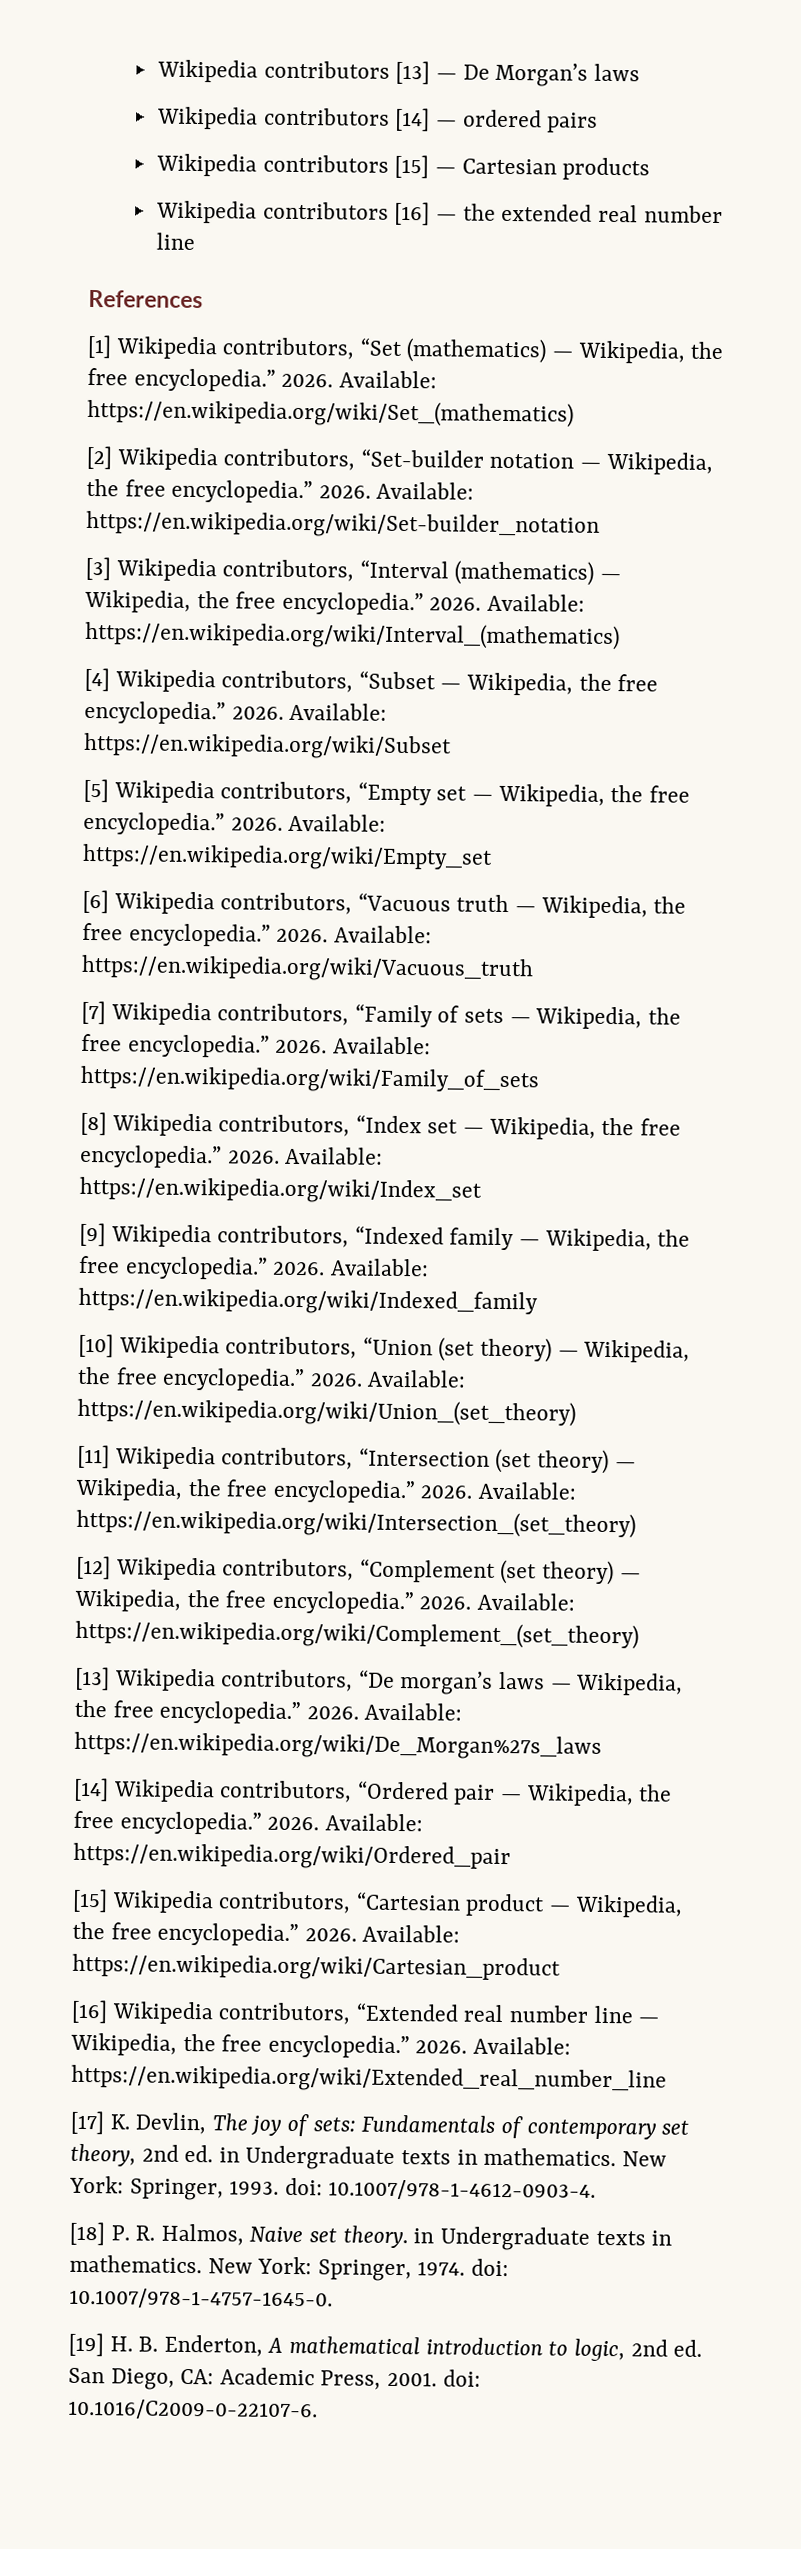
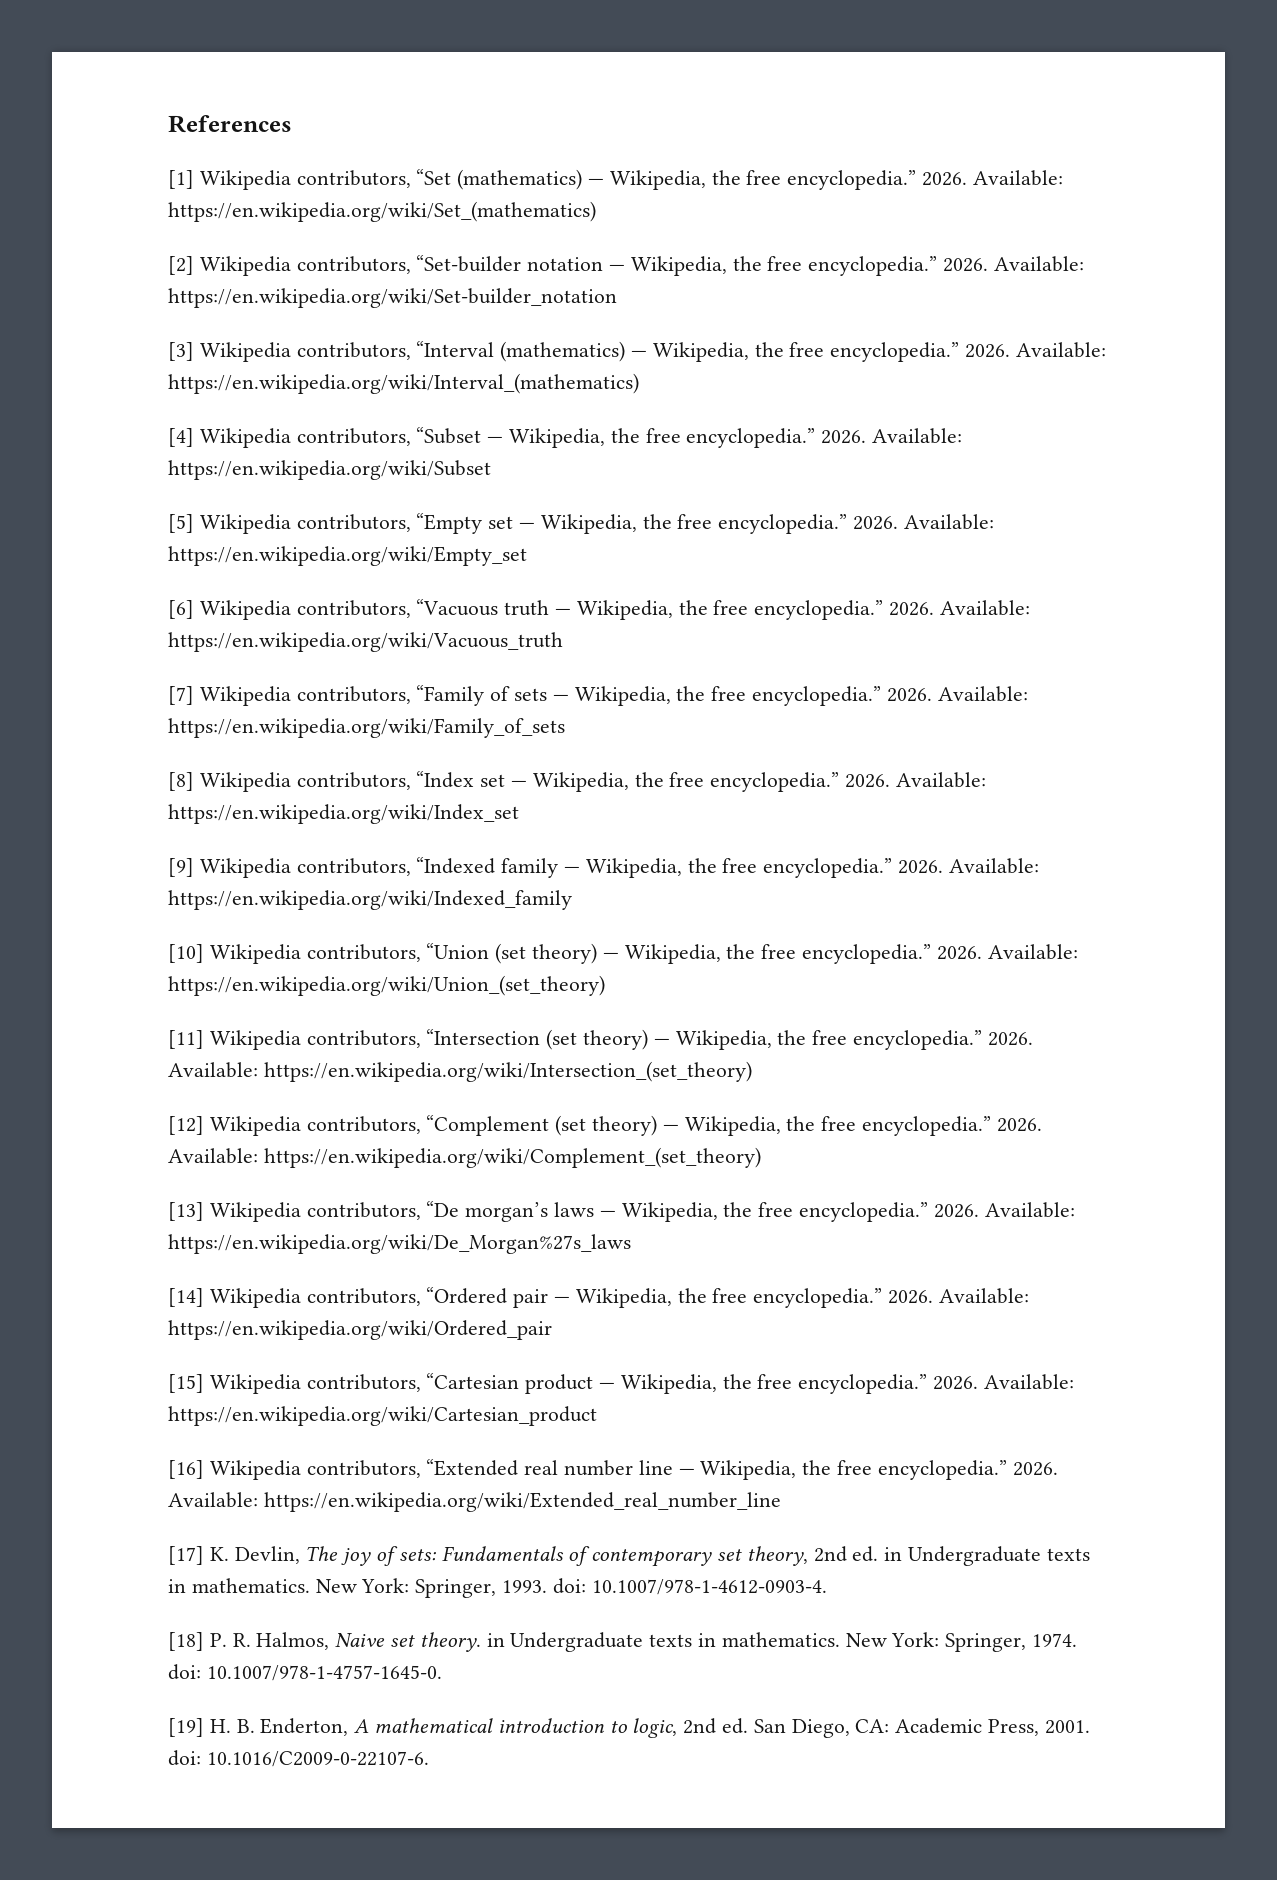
[157,59,640,87] [156,106,599,133] [156,153,651,181] [156,200,723,226] [156,232,196,250] Wikipedia contributors [13] — De Morgan’s laws // Wikipedia contributors [14] — ordered pairs // Wikipedia contributors [15] — Cartesian products // Wikipedia contributors [16] — the extended real number line // -> (168, 124) none

